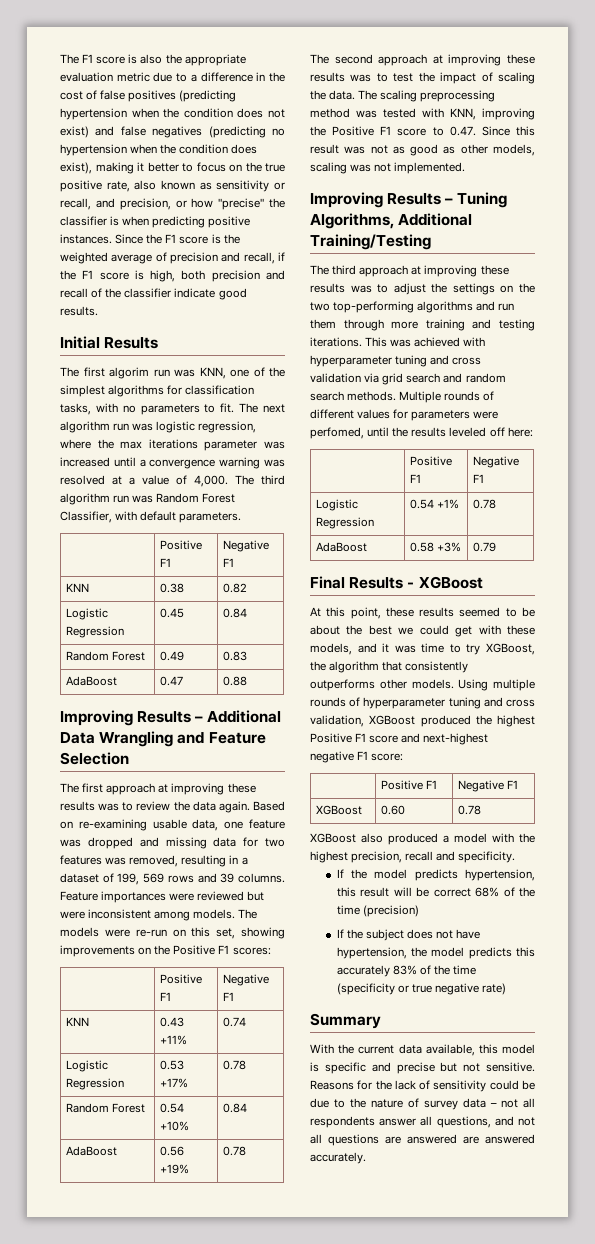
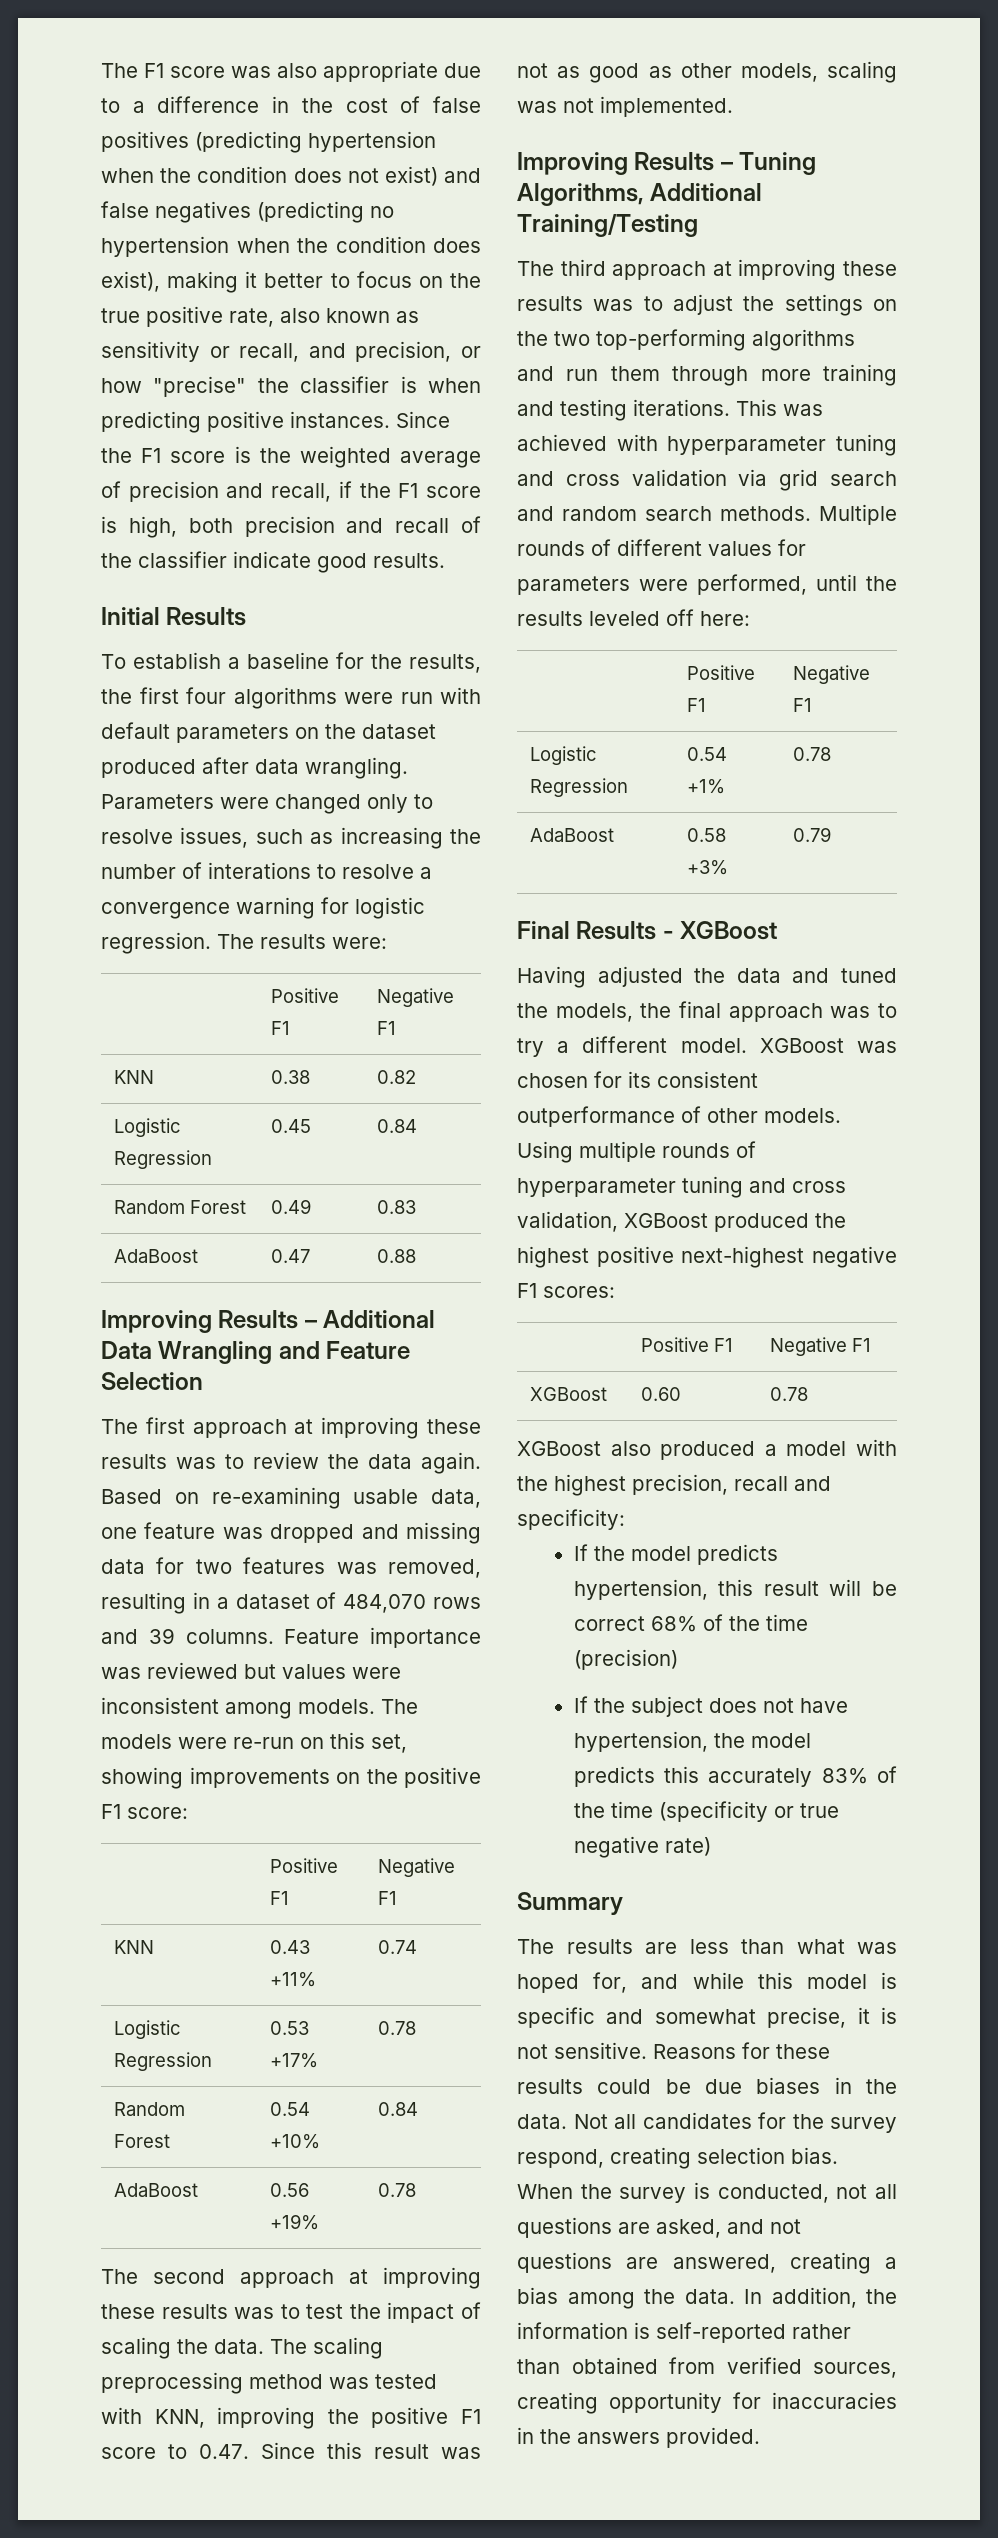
[128,54,246,66] [60,72,150,82] is also the appropriate evaluation metric -> [231,61,438,82] was also appropriate
[60,367,285,379] [60,385,255,397] [60,403,285,415] [60,421,257,433] [60,439,285,451] [60,457,285,469] [60,475,285,487] [60,493,236,505] [60,511,242,523] The first algorim run was KNN, one of the simplest algorithms for classification tasks, with no parameters to fit. The next algorithm run was logistic regression, where the max iterations parameter was increased until a convergence warning was resolved at a value of 4,000. The third algorithm run was Random Forest Classifier, with default parameters. -> [101,652,481,673] [101,687,481,709] [101,722,436,743] [101,757,408,779] [101,794,433,814] [101,827,481,849] [101,862,432,879] [101,897,425,919] [101,932,387,954] To establish a baseline for the results, the first four algorithms were run with default parameters on the dataset produced after data wrangling. Parameters were changed only to resolve issues, such as increasing the number of interations to resolve a convergence warning for logistic regression. The results were:
[117,873,165,885] 199, 569 -> [343,1594,427,1613] 484,070
[101,891,195,903] importances were -> [370,1627,481,1648] [101,1667,141,1679] importance was
(265, 896) none -> [282,1664,346,1679] values
[173,945,271,955] Positive F1 scores: -> [404,1767,481,1788] [101,1804,188,1819] positive F1 score:
[332,126,375,136] Positive -> [371,2407,449,2428] positive
[310,427,364,439] perfomed, -> [697,574,807,595] performed,
[310,607,535,619] [310,625,535,637] [310,643,535,655] [310,661,469,673] [310,679,375,691] At this point, these results seemed to be about the best we could get with these models, and it was time to try XGBoost, the algorithm that consistently outperforms -> [517,966,897,988] [517,1001,897,1022] [517,1036,897,1057] [517,1071,758,1088] [517,1106,701,1127] Having adjusted the data and tuned the models, the final approach was to try a different model. XGBoost was chosen for its consistent outperformance of
[310,733,421,743] Positive F1 score and -> [596,1246,674,1267] positive
[371,753,404,761] score: -> [543,1286,615,1298] scores:
[458,851,516,863] specificity. -> [517,1509,625,1530] specificity:
[310,1044,475,1056] With the current data available, -> [517,1939,897,1954] [517,1972,744,1993] The results are less than what was hoped for, and while
[396,1062,535,1074] [310,1080,535,1092] [310,1098,535,1110] [310,1116,535,1128] [310,1134,535,1146] [310,1152,366,1164] precise but not sensitive. Reasons for the lack of sensitivity could be due to the nature of survey data – not all respondents answer all questions, and not all questions are answered are answered accurately. -> [654,2007,897,2028] [517,2042,830,2059] [517,2077,897,2094] [517,2112,897,2133] [517,2147,838,2169] [517,2182,897,2203] [517,2217,801,2238] [517,2252,897,2274] [517,2287,897,2309] [517,2322,851,2343] [517,2357,897,2378] [517,2392,897,2414] [517,2427,760,2448] somewhat precise, it is not sensitive. Reasons for these results could be due biases in the data. Not all candidates for the survey respond, creating selection bias. When the survey is conducted, not all questions are asked, and not questions are answered, creating a bias among the data. In addition, the information is self-reported rather than obtained from verified sources, creating opportunity for inaccuracies in the answers provided.

